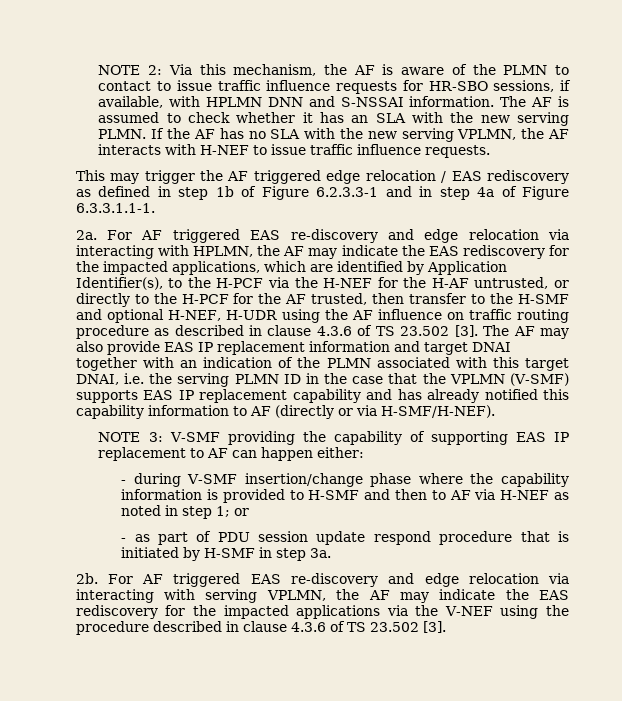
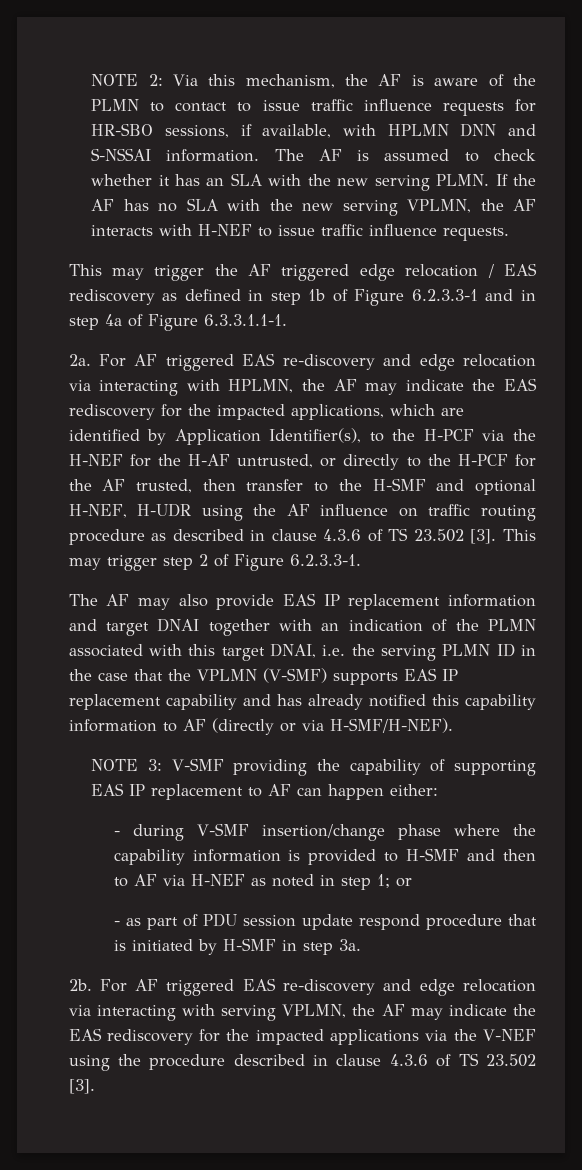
(478, 331) none -> [503,529,536,541] [68,554,361,571] This may trigger step 2 of Figure 6.2.3.3-1. //

